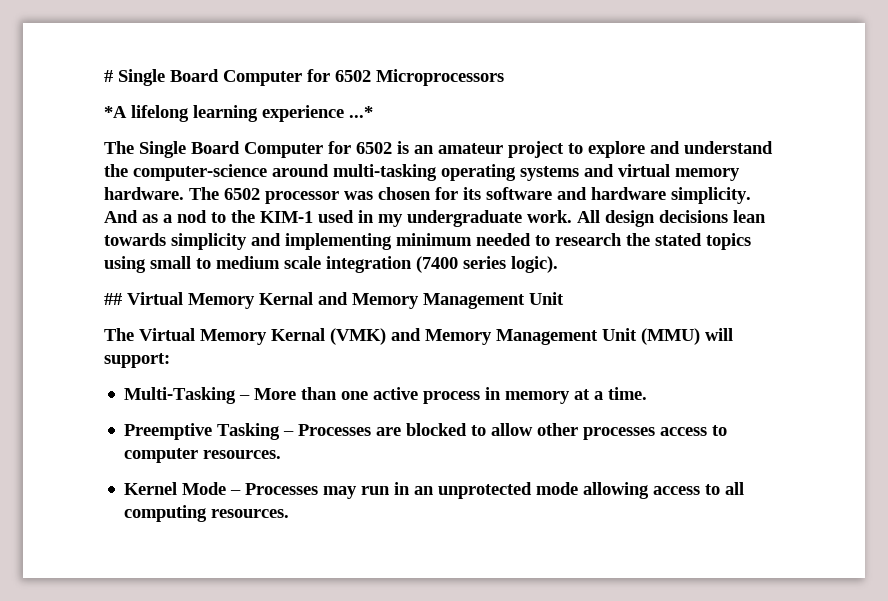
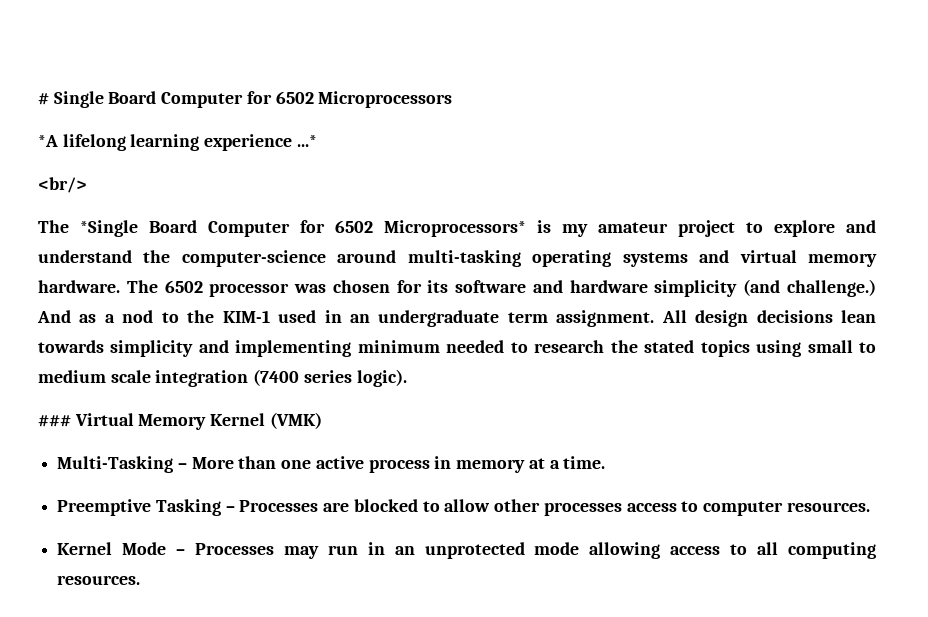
[104,141,434,158] // The Single Board Computer for 6502 is an -> [38,177,87,193] [38,220,588,237] // <br/> // The *Single Board Computer for 6502 Microprocessors* is my
[671,187,751,204] simplicity. -> [654,279,876,297] simplicity (and challenge.)
[378,210,572,227] my undergraduate work. -> [349,310,655,327] an undergraduate term assignment.
[104,292,564,309] [104,328,733,345] [104,353,170,368] ## Virtual Memory Kernal and Memory Management Unit // The Virtual Memory Kernal (VMK) and Memory Management Unit (MMU) will support: -> [38,412,322,430] ### Virtual Memory Kernel (VMK)

